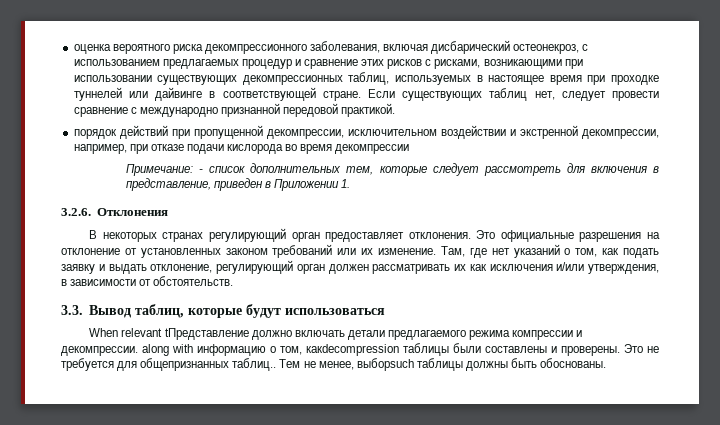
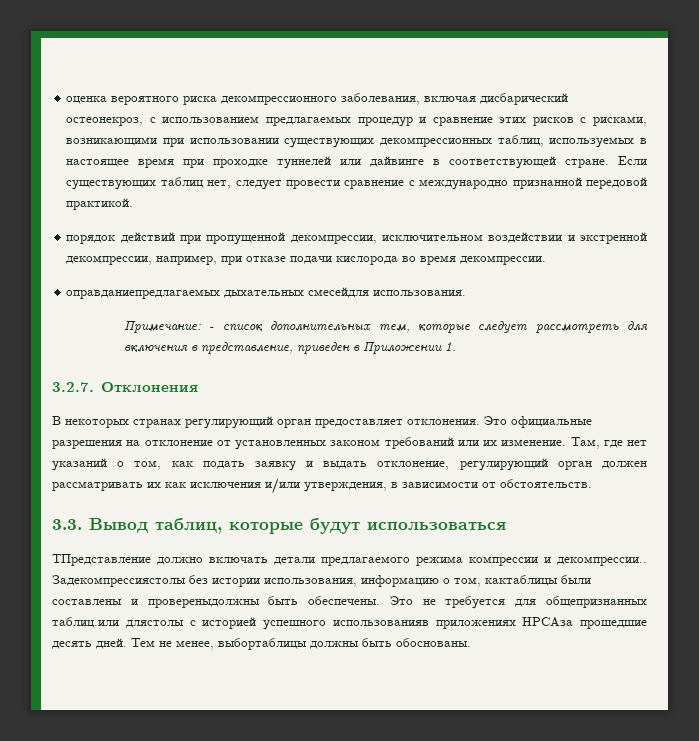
[335,144,410,154] декомпрессии -> [460,255,547,265] [66,287,467,299] декомпрессии. // оправданиепредлагаемых дыхательных смесейдля использования.
[61,208,91,216] 3.2.6. -> [52,382,94,392] 3.2.7.
[89,328,249,340] When relevant tПредставление -> [52,554,151,566] ТПредставление
[61,344,193,356] декомпрессии. along with -> [557,556,647,566] [52,575,357,587] декомпрессии.. Задекомпрессиястолы без истории использования,
[306,343,449,356] какdecompression таблицы -> [485,575,558,586] кактаблицы
[561,346,620,356] проверены. -> [147,596,381,608] провереныдолжны быть обеспечены.
[232,358,277,371] таблиц.. -> [52,617,647,630] [52,638,127,649] таблиц.или длястолы с историей успешного использованияв приложениях HPCAза прошедшие десять дней.
[356,358,463,371] выборsuch таблицы -> [218,638,307,650] выбортаблицы

